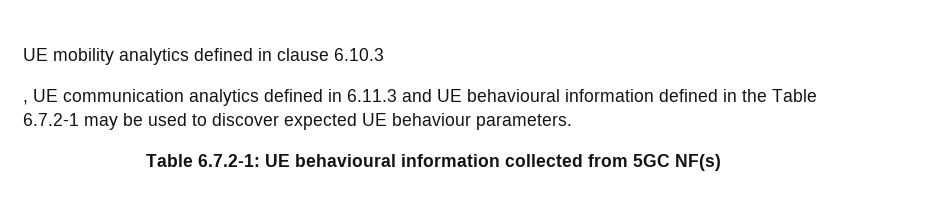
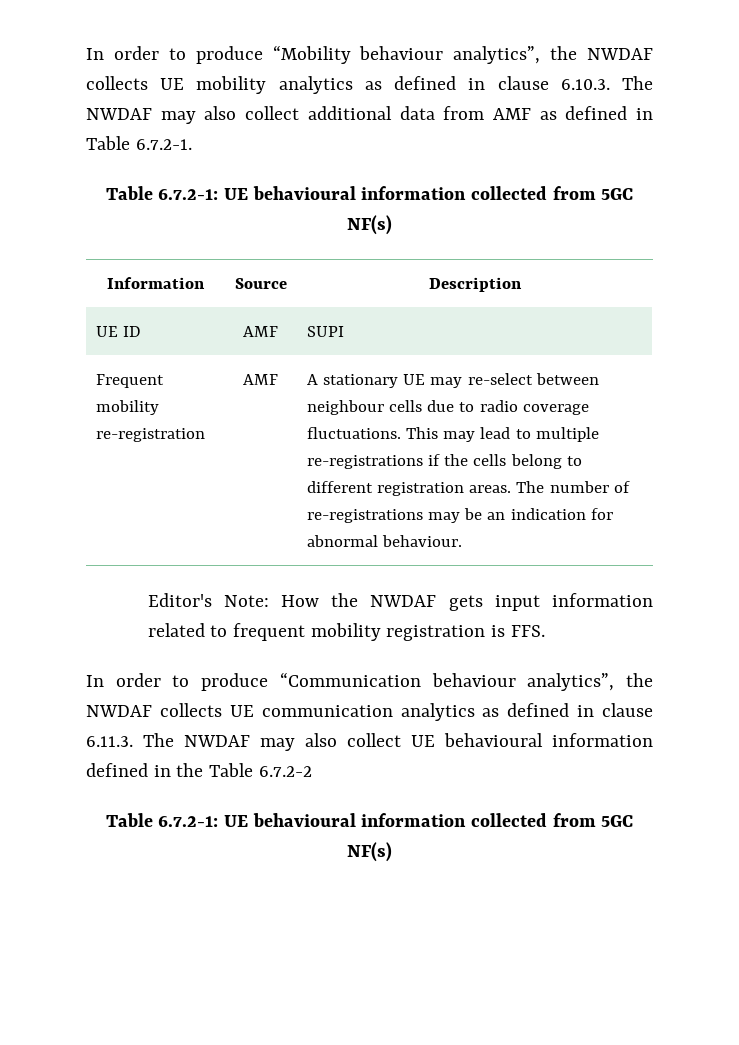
(23, 54) none -> [86,45,653,64] [86,76,148,90] In order to produce “Mobility behaviour analytics”, the NWDAF collects
[194,48,384,61] [23,89,817,106] [23,113,572,130] [145,154,721,171] defined in clause 6.10.3 // , UE communication analytics defined in 6.11.3 and UE behavioural information defined in the Table 6.7.2-1 may be used to discover expected UE behaviour parameters. // Table 6.7.2-1: UE behavioural information collected from 5GC NF(s) -> [364,76,653,90] [86,106,653,124] [86,136,192,150] [105,186,634,200] [347,215,392,235] [106,277,205,289] [234,278,287,289] [429,277,522,292] [96,326,142,337] [243,326,278,337] [307,326,345,337] [96,374,165,388] [96,400,160,415] [96,428,206,442] [243,374,278,385] [307,373,599,388] [307,400,589,415] [307,427,599,442] [307,454,582,469] [307,481,630,496] [307,508,613,523] [307,535,463,547] [147,593,653,611] [147,623,545,641] [86,672,653,691] [86,703,653,721] [86,733,653,751] [86,763,312,777] [105,813,634,827] [347,842,392,862] as defined in clause 6.10.3. The NWDAF may also collect additional data from AMF as defined in Table 6.7.2-1. // Table 6.7.2-1: UE behavioural information collected from 5GC NF(s) // Information | Source | Description // UE ID | AMF | SUPI // Frequent mobility re-registration | AMF | A stationary UE may re-select between neighbour cells due to radio coverage fluctuations. This may lead to multiple re-registrations if the cells belong to different registration areas. The number of re-registrations may be an indication for abnormal behaviour. // Editor's Note: How the NWDAF gets input information related to frequent mobility registration is FFS. // In order to produce “Communication behaviour analytics”, the NWDAF collects UE communication analytics as defined in clause 6.11.3. The NWDAF may also collect UE behavioural information defined in the Table 6.7.2-2 // Table 6.7.2-1: UE behavioural information collected from 5GC NF(s)

